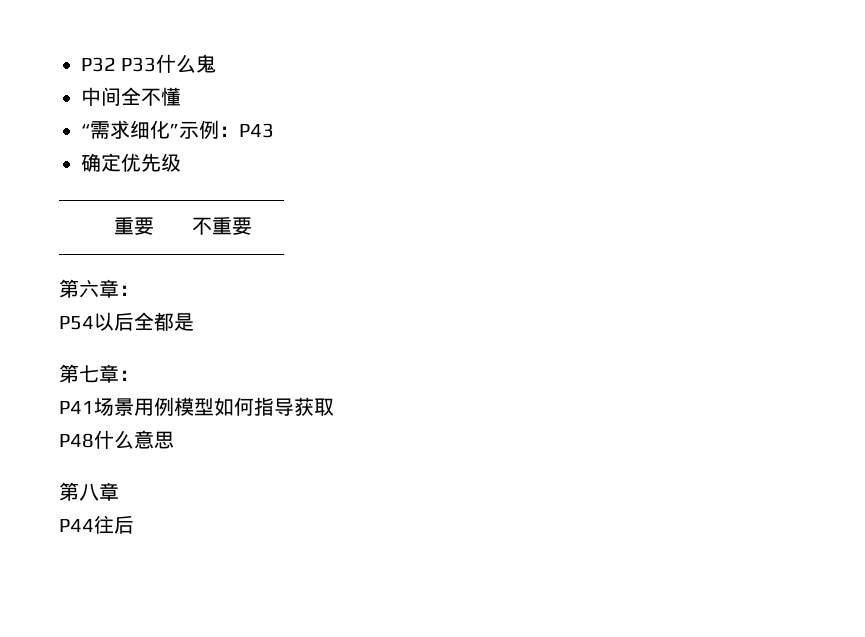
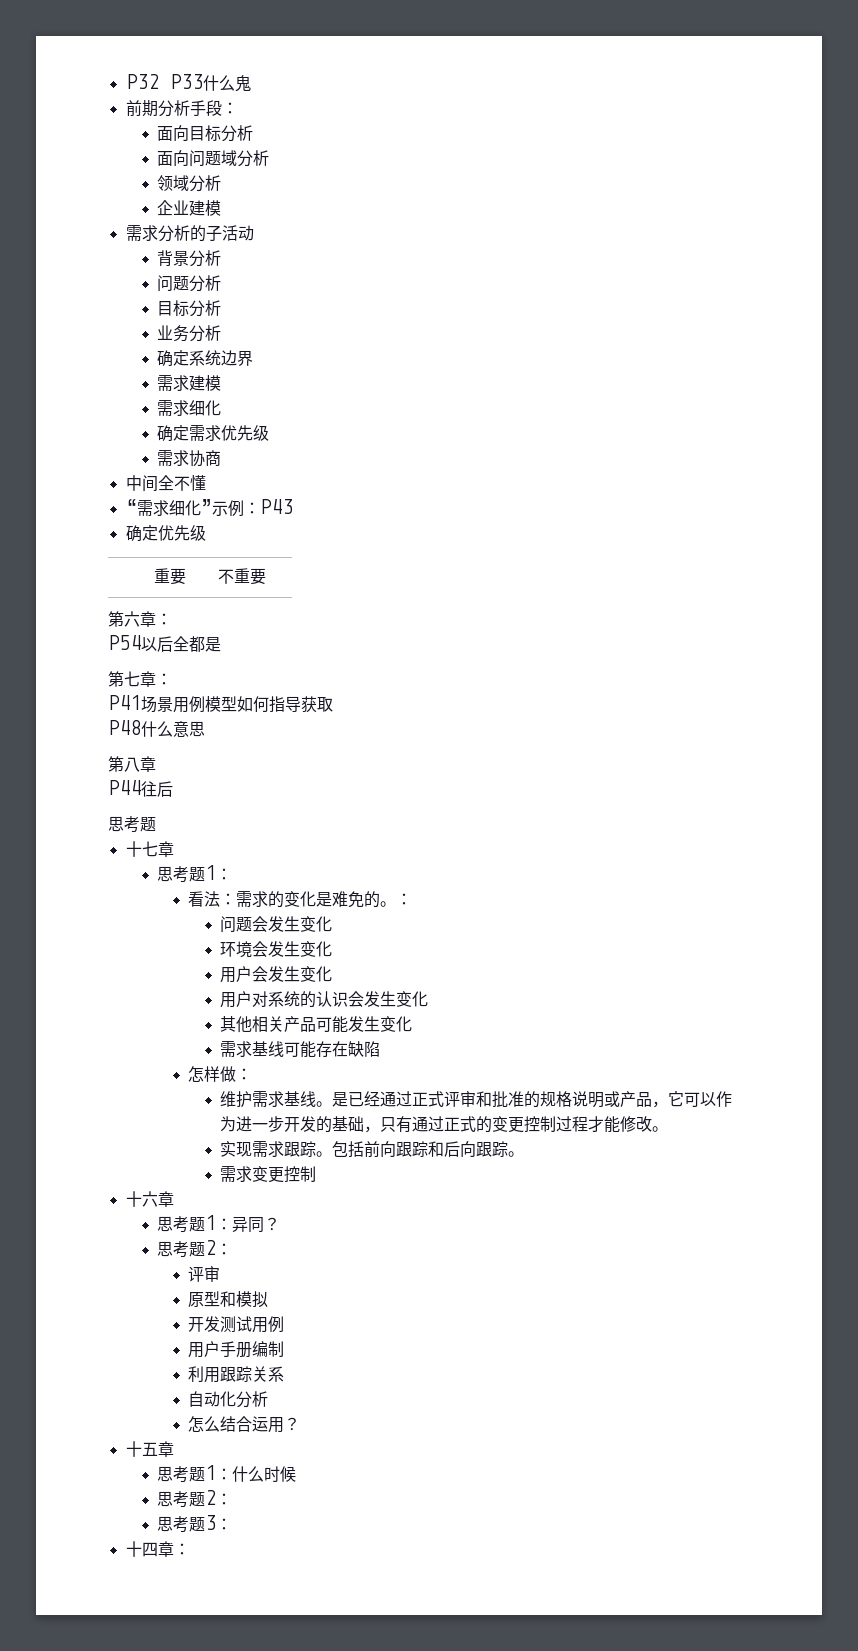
(217, 63) none -> [125,100,238,117] [157,125,254,142] [157,150,270,167] [157,175,222,192] [157,200,222,216] [125,225,254,242] [157,250,222,267] [157,275,222,292] [157,300,222,317] [157,325,222,342] [157,350,254,367] [157,375,222,391] [157,400,222,416] [157,425,270,442] [157,450,222,467] // 前期分析手段： // 面向目标分析 // 面向问题域分析 // 领域分析 // 企业建模 // 需求分析的子活动 // 背景分析 // 问题分析 // 目标分析 // 业务分析 // 确定系统边界 // 需求建模 // 需求细化 // 确定需求优先级 // 需求协商
(134, 524) none -> [108,816,156,833] [125,841,174,857] [157,865,233,883] [188,891,413,908] [219,916,332,933] [219,941,332,958] [219,966,332,983] [219,991,428,1008] [219,1016,412,1033] [219,1041,380,1058] [188,1066,253,1082] [219,1091,732,1108] [219,1116,668,1133] [219,1141,524,1158] [219,1166,316,1183] [125,1191,174,1207] [157,1215,281,1233] [157,1240,233,1258] [188,1266,221,1282] [188,1291,269,1308] [188,1316,285,1333] [188,1341,285,1358] [188,1366,285,1383] [188,1391,269,1408] [188,1416,301,1433] [125,1441,174,1457] [157,1465,297,1483] [157,1490,233,1508] [157,1515,233,1533] [125,1541,190,1557] // 思考题 // 十七章 // 思考题1： // 看法：需求的变化是难免的。： // 问题会发生变化 // 环境会发生变化 // 用户会发生变化 // 用户对系统的认识会发生变化 // 其他相关产品可能发生变化 // 需求基线可能存在缺陷 // 怎样做： // 维护需求基线。是已经通过正式评审和批准的规格说明或产品，它可以作为进一步开发的基础，只有通过正式的变更控制过程才能修改。 // 实现需求跟踪。包括前向跟踪和后向跟踪。 // 需求变更控制 // 十六章 // 思考题1：异同？ // 思考题2： // 评审 // 原型和模拟 // 开发测试用例 // 用户手册编制 // 利用跟踪关系 // 自动化分析 // 怎么结合运用？ // 十五章 // 思考题1：什么时候 // 思考题2： // 思考题3： // 十四章：

